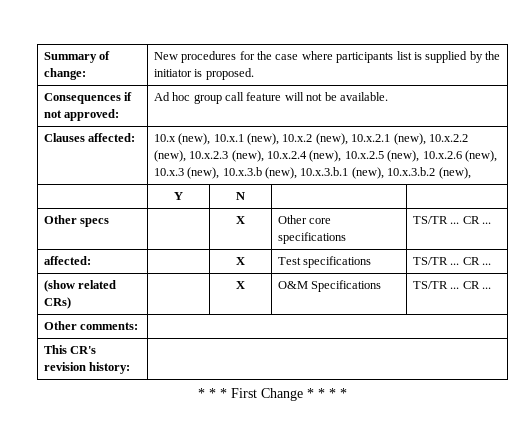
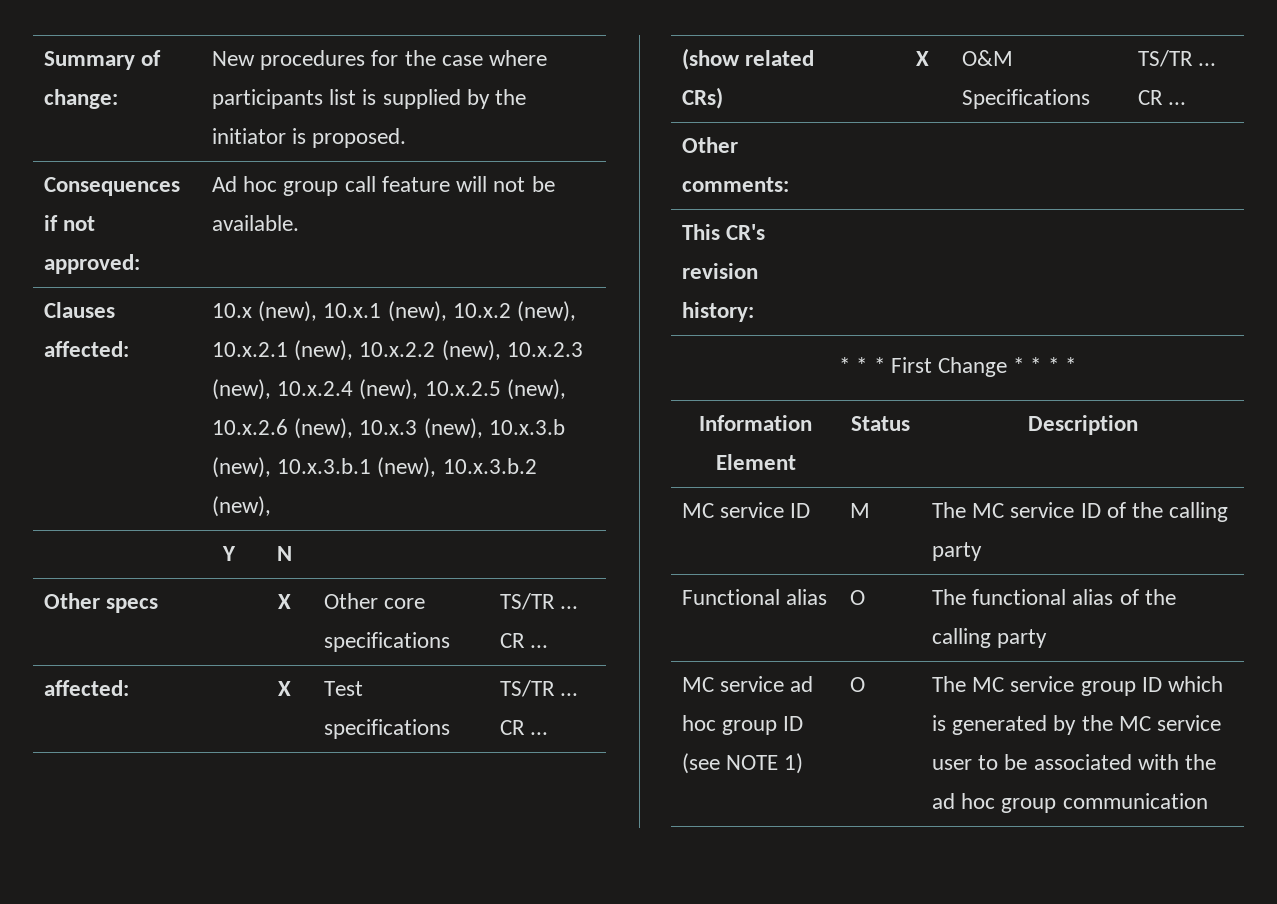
(347, 393) none -> [699,415,812,431] [715,454,796,470] [851,416,910,431] [1027,415,1138,435] [682,502,811,518] [850,503,871,518] [932,502,1229,522] [932,542,983,561] [682,589,828,605] [850,590,866,605] [932,589,1176,605] [932,628,1048,648] [682,676,814,692] [682,715,804,735] [682,753,804,774] [850,677,866,692] [932,676,1224,696] [932,715,1222,735] [932,754,1217,770] [932,793,1208,813] // Information Element | Status | Description // MC service ID | M | The MC service ID of the calling party // Functional alias | O | The functional alias of the calling party // MC service ad hoc group ID (see NOTE 1) | O | The MC service group ID which is generated by the MC service user to be associated with the ad hoc group communication

